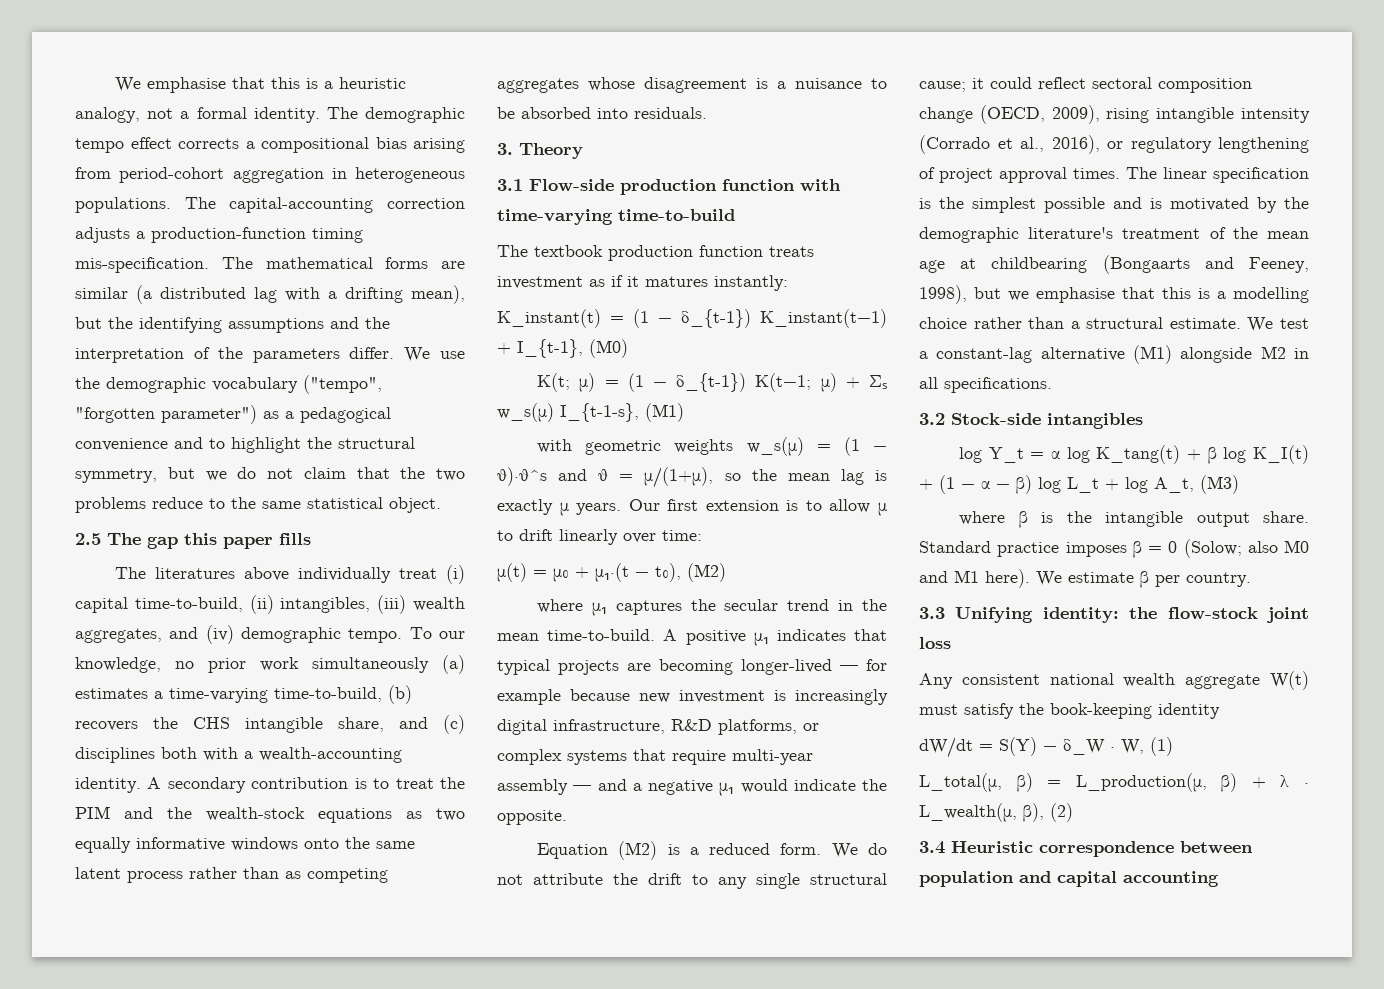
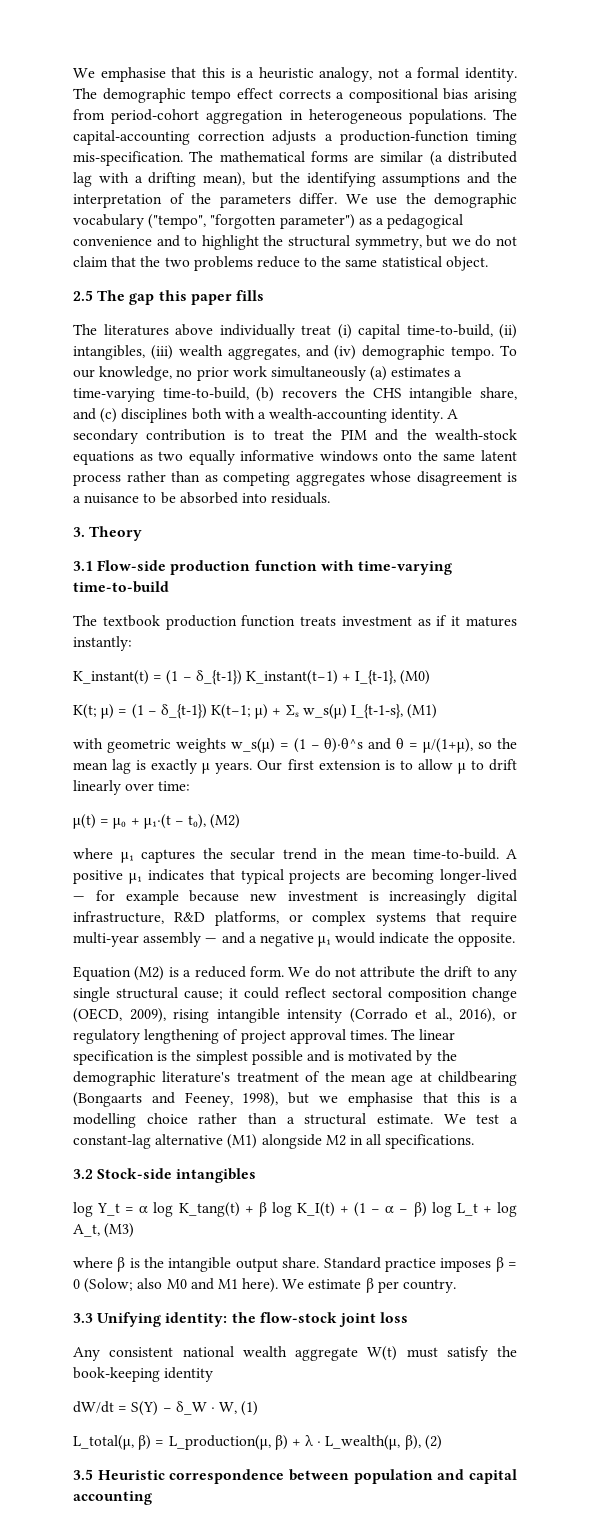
[919,841,945,854] 3.4 -> [73,1469,93,1480] 3.5

